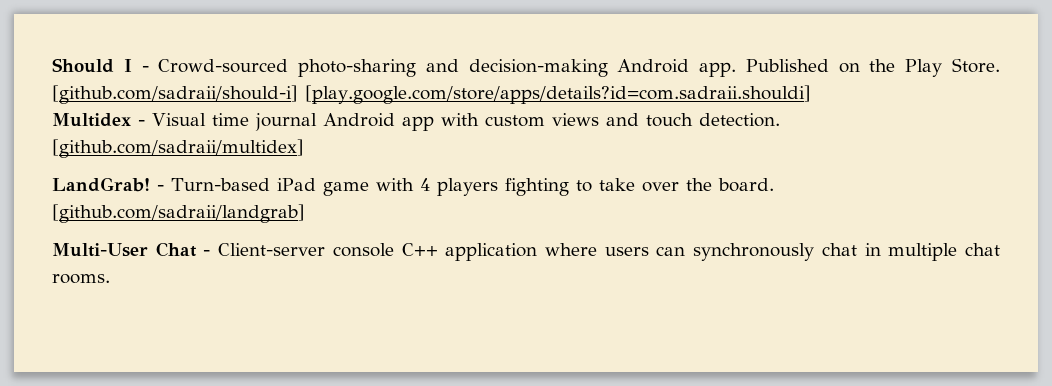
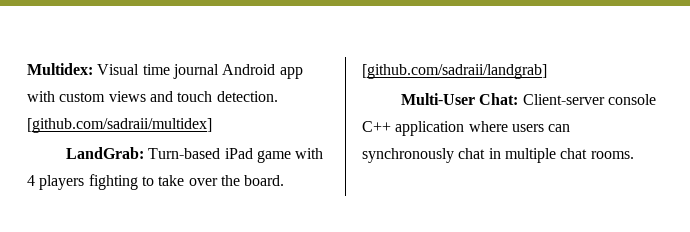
[52,58,1000,77] [52,85,811,104] [52,113,145,127] Should I - Crowd-sourced photo-sharing and decision-making Android app. Published on the Play Store. [github.com/sadraii/should-i] [play.google.com/store/apps/details?id=com.sadraii.shouldi] // Multidex - -> [27,63,93,75] Multidex:
[52,177,164,192] LandGrab! - -> [66,147,145,159] LandGrab:
[155,242,211,257] Chat - -> [479,93,519,105] Chat:

